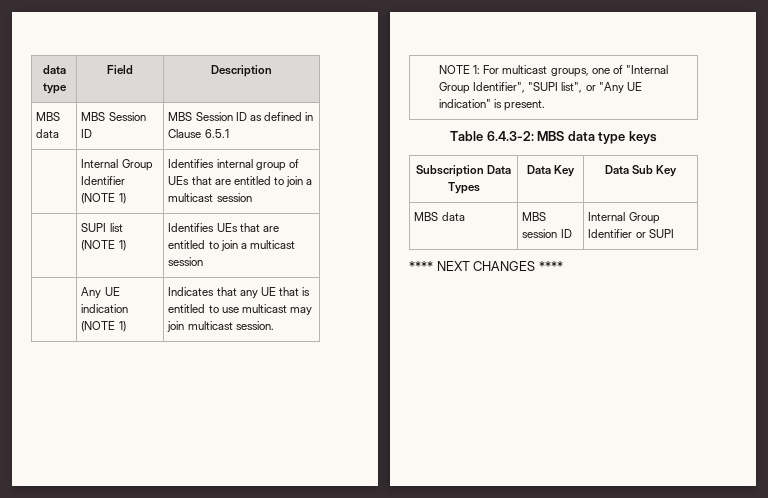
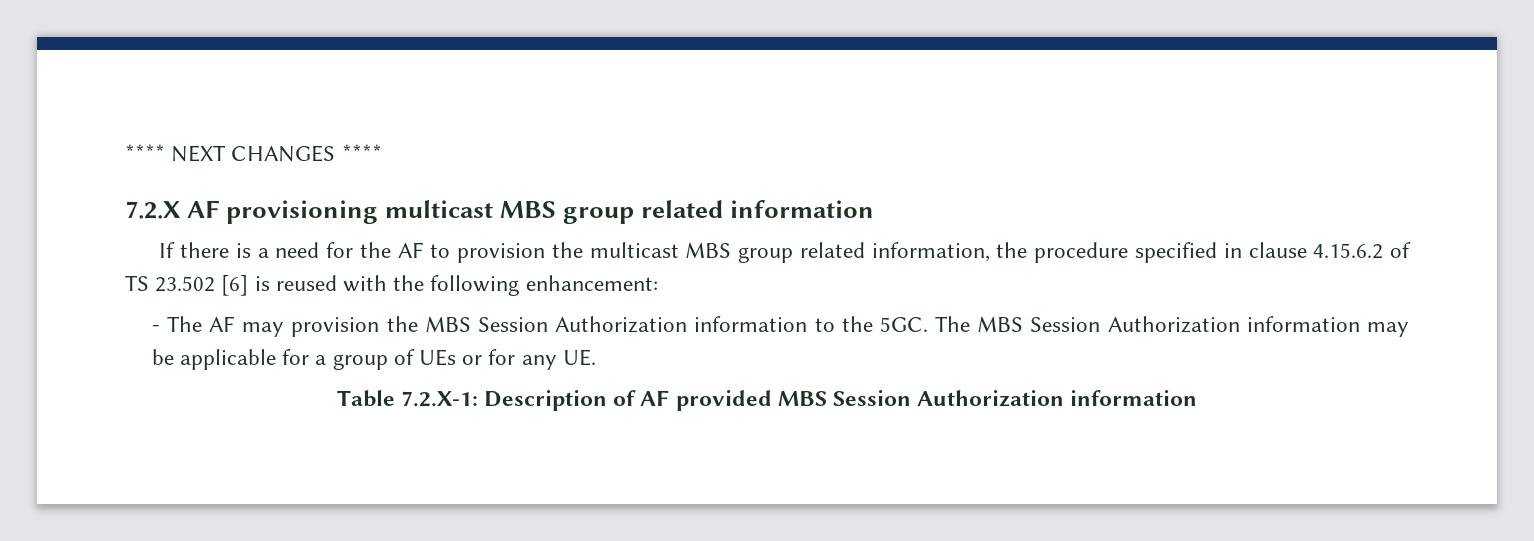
[42,65,66,74] [42,83,67,94] [107,65,133,74] [211,65,272,77] [36,112,61,121] [36,129,60,138] [81,112,146,121] [81,129,93,138] [168,112,313,121] [168,129,229,138] [81,159,153,171] [81,176,126,185] [81,193,126,204] [168,159,299,171] [168,176,313,187] [168,193,252,202] [81,223,123,232] [81,240,126,251] [168,223,279,232] [168,240,295,251] [168,257,204,266] [81,287,120,298] [81,304,129,313] [81,321,126,332] [168,287,310,298] [168,304,312,315] [167,321,274,332] [439,65,668,77] [439,82,642,94] [439,99,546,111] [450,131,657,144] [415,165,512,177] [447,182,480,194] [526,165,576,177] [604,165,678,177] [414,212,465,221] [522,212,547,221] [522,229,572,238] [588,212,660,224] [588,229,674,238] [409,261,563,271] data type | Field | Description // MBS data | MBS Session ID | MBS Session ID as defined in Clause 6.5.1 // | Internal Group Identifier (NOTE 1) | Identifies internal group of UEs that are entitled to join a multicast session // | SUPI list (NOTE 1) | Identifies UEs that are entitled to join a multicast session // | Any UE indication (NOTE 1) | Indicates that any UE that is entitled to use multicast may join multicast session. // NOTE 1: For multicast groups, one of "Internal Group Identifier", "SUPI list", or "Any UE indication" is present. // Table 6.4.3-2: MBS data type keys // Subscription Data Types | Data Key | Data Sub Key // MBS data | MBS session ID | Internal Group Identifier or SUPI // **** NEXT CHANGES **** -> [125,144,382,162] [125,200,875,224] [159,242,1412,263] [125,275,658,296] [151,316,1410,337] [151,349,596,370] [336,390,1198,411] **** NEXT CHANGES **** // 7.2.X AF provisioning multicast MBS group related information // If there is a need for the AF to provision the multicast MBS group related information, the procedure specified in clause 4.15.6.2 of TS 23.502 [6] is reused with the following enhancement: // - The AF may provision the MBS Session Authorization information to the 5GC. The MBS Session Authorization information may be applicable for a group of UEs or for any UE. // Table 7.2.X-1: Description of AF provided MBS Session Authorization information

